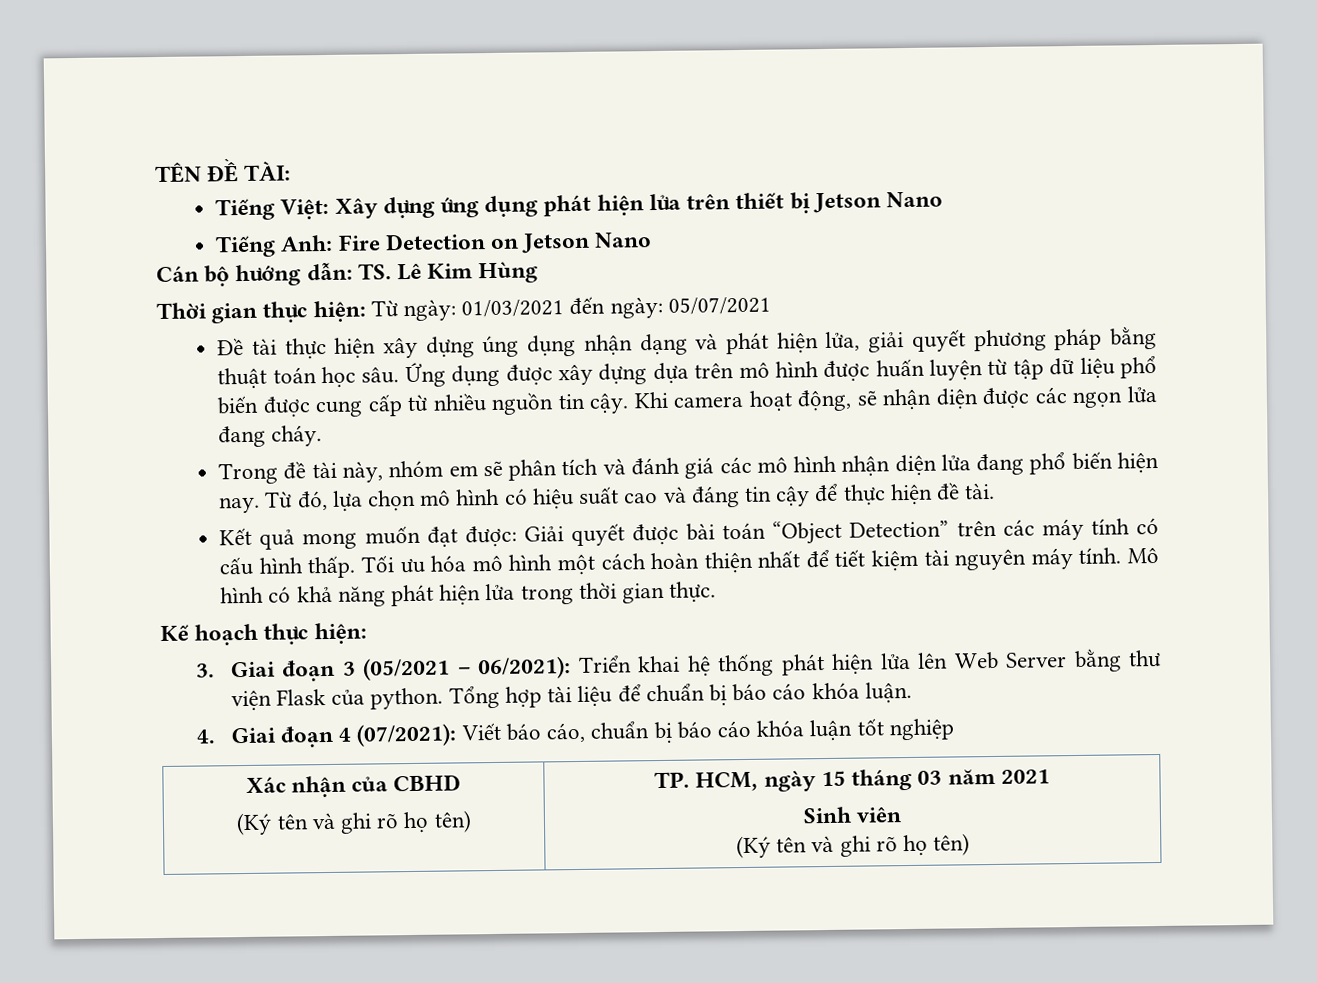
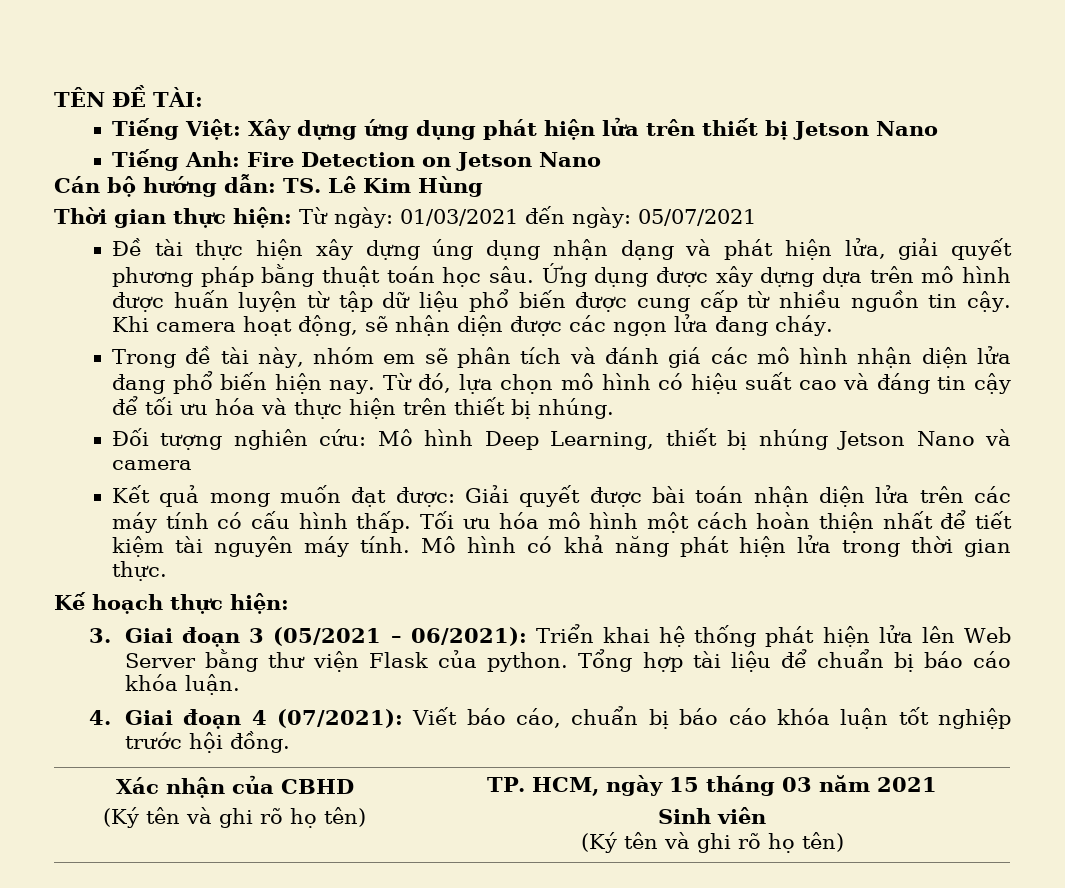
[842,482,996,506] thực hiện đề tài. -> [145,397,615,419] [112,428,1012,450] [112,460,193,470] tối ưu hóa và thực hiện trên thiết bị nhúng. // Đối tượng nghiên cứu: Mô hình Deep Learning, thiết bị nhúng Jetson Nano và camera
[772,520,950,545] “Object Detection” -> [753,485,910,507] nhận diện lửa
(955, 729) none -> [124,731,290,753] trước hội đồng.

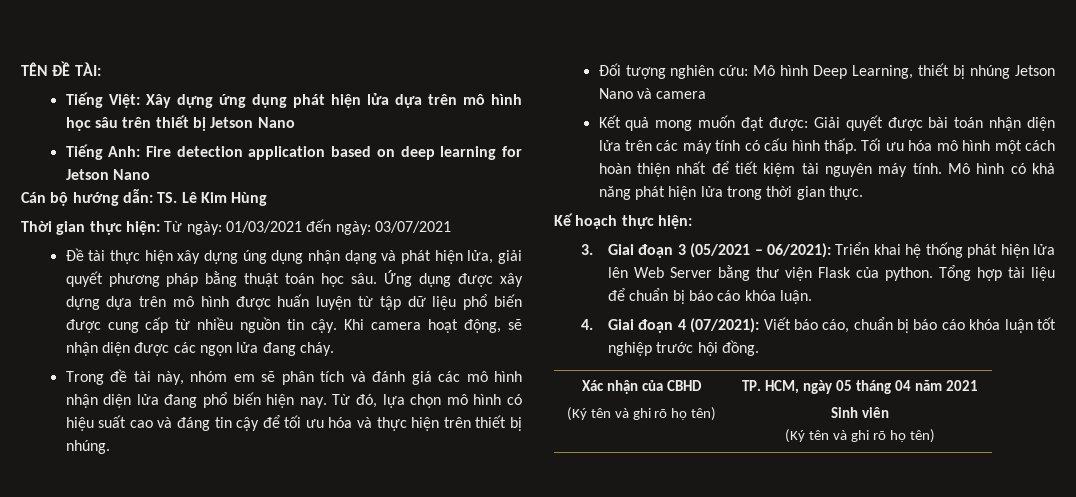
(640, 126) none -> [394,94,523,108] [65,117,118,131] dựa trên mô hình học sâu
[301,152,452,167] Detection on -> [176,146,522,160] detection application based on deep learning for
[638,209,756,226] 05/07/2021 -> [374,221,451,233] 03/07/2021
[669,775,813,796] 15 tháng 03 -> [836,380,911,394] 05 tháng 04

